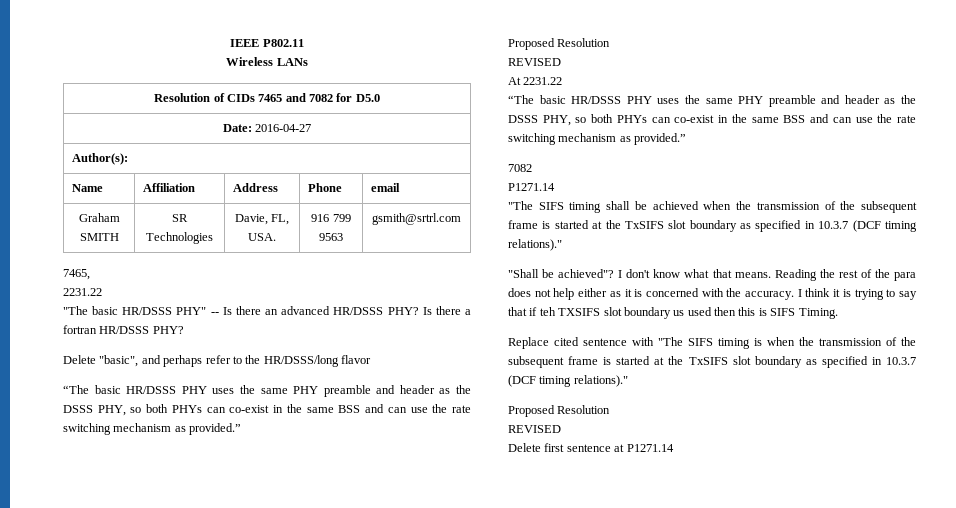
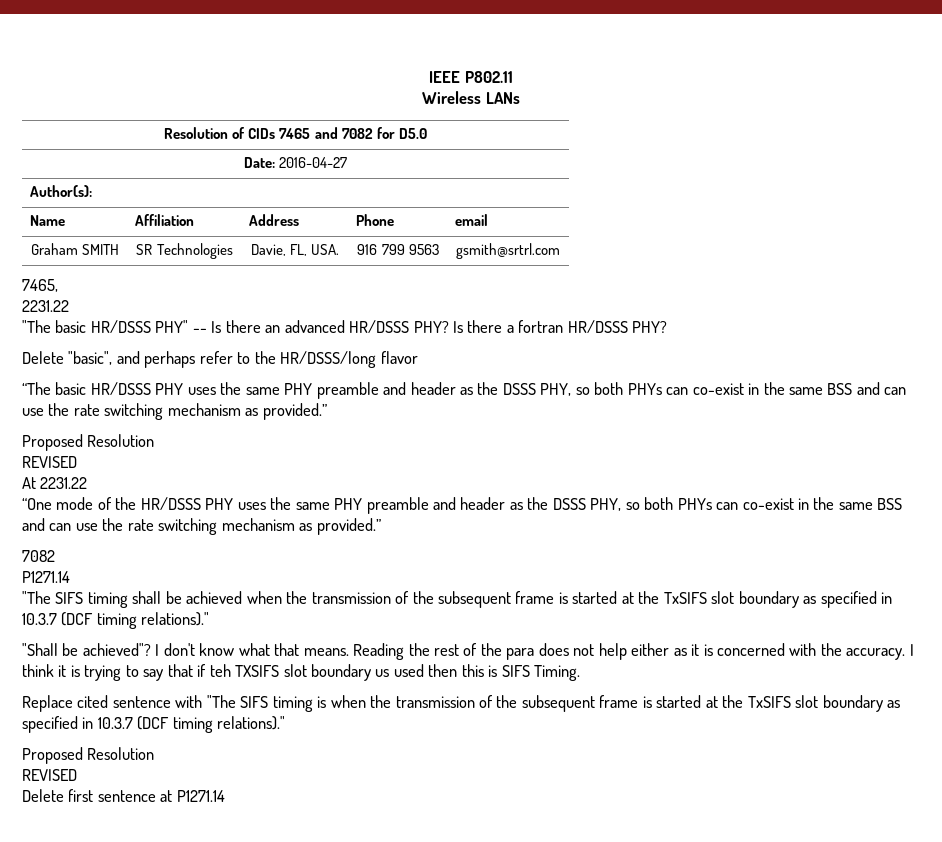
[508,95,566,104] “The basic -> [22,497,137,510] “One mode of the

